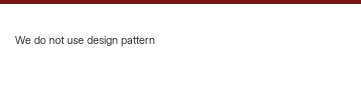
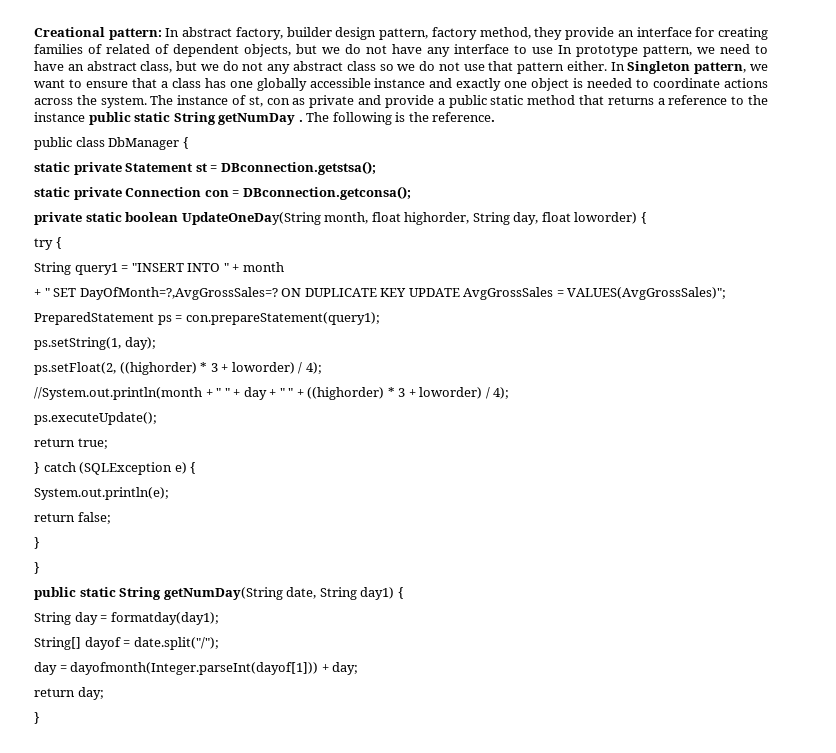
[15,36,155,47] We do not use design pattern -> [34,27,769,40] [34,44,768,57] [34,61,768,74] [34,78,768,91] [34,95,769,108] [34,112,496,125] [34,137,189,150] [34,161,376,175] [34,186,411,200] [34,212,647,225] [34,237,62,250] [34,262,284,275] [34,287,727,300] [34,312,380,325] [34,337,156,350] [34,362,322,375] [34,387,510,400] [34,412,157,425] [34,438,108,449] [34,462,197,475] [34,487,169,500] [34,512,111,524] [34,537,40,549] [34,562,40,574] [34,587,404,600] [34,612,219,625] [34,637,219,650] [34,662,359,675] [34,687,104,700] [34,712,40,724] Creational pattern: In abstract factory, builder design pattern, factory method, they provide an interface for creating families of related of dependent objects, but we do not have any interface to use In prototype pattern, we need to have an abstract class, but we do not any abstract class so we do not use that pattern either. In Singleton pattern, we want to ensure that a class has one globally accessible instance and exactly one object is needed to coordinate actions across the system. The instance of st, con as private and provide a public static method that returns a reference to the instance public static String getNumDay . The following is the reference. // public class DbManager { // static private Statement st = DBconnection.getstsa(); // static private Connection con = DBconnection.getconsa(); // private static boolean UpdateOneDay(String month, float highorder, String day, float loworder) { // try { // String query1 = "INSERT INTO " + month // + " SET DayOfMonth=?,AvgGrossSales=? ON DUPLICATE KEY UPDATE AvgGrossSales = VALUES(AvgGrossSales)"; // PreparedStatement ps = con.prepareStatement(query1); // ps.setString(1, day); // ps.setFloat(2, ((highorder) * 3 + loworder) / 4); // //System.out.println(month + " " + day + " " + ((highorder) * 3 + loworder) / 4); // ps.executeUpdate(); // return true; // } catch (SQLException e) { // System.out.println(e); // return false; // } // } // public static String getNumDay(String date, String day1) { // String day = formatday(day1); // String[] dayof = date.split("/"); // day = dayofmonth(Integer.parseInt(dayof[1])) + day; // return day; // }

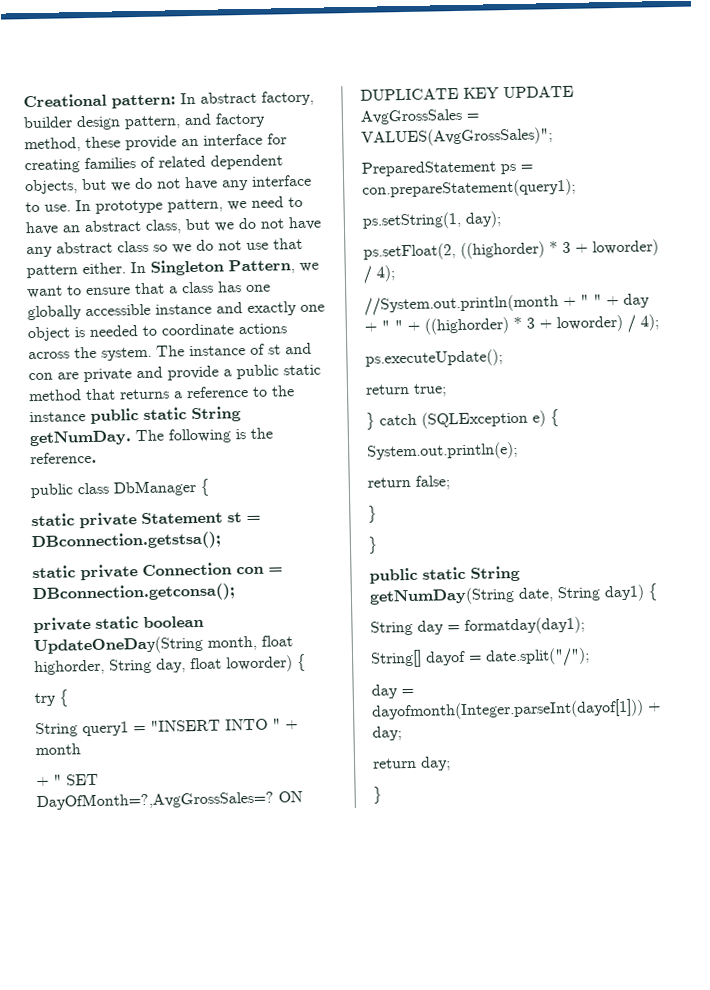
(429, 34) none -> [184,113,211,126] and
[534,27,563,40] they -> [85,136,121,149] these
[155,44,169,54] of -> (206, 161) none
[532,47,553,54] use -> [44,204,71,212] use.
(264, 66) none -> [288,216,321,231] have
[694,62,747,74] pattern, -> [228,259,295,275] Pattern,
[248,96,306,107] st, con as -> [268,342,312,355] [28,372,79,381] st and con are
[218,113,303,125] getNumDay . -> [29,430,132,447] getNumDay.

